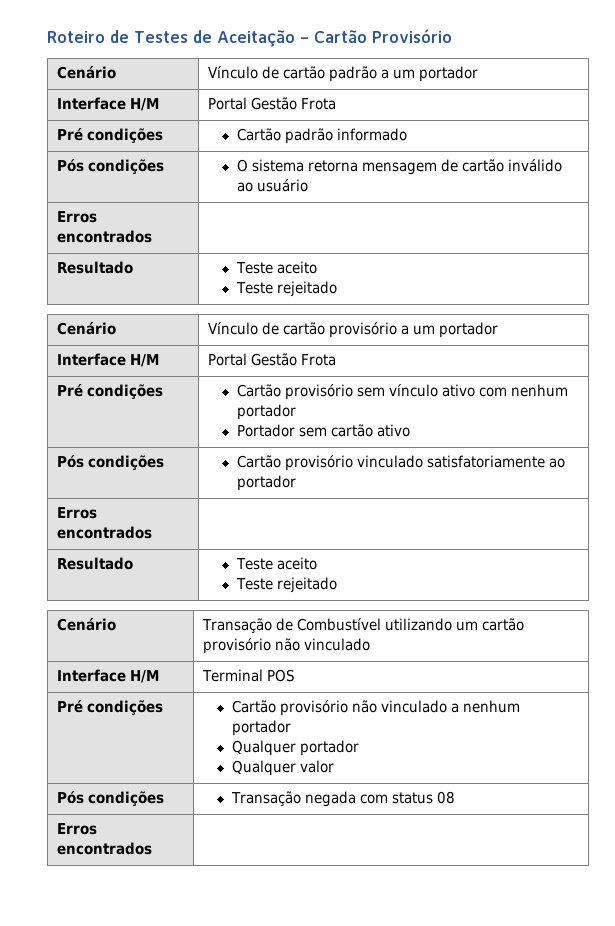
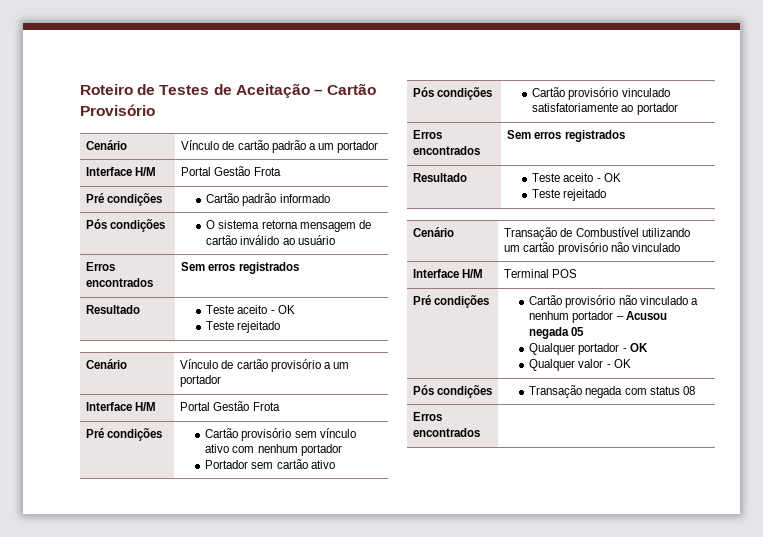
[56,261,133,274] [235,261,317,274] // Resultado | Teste aceito -> [181,262,299,274] [86,305,141,314] [206,305,295,314] Sem erros registrados // Resultado | Teste aceito - OK
[56,557,133,570] [235,557,317,570] // Resultado | Teste aceito -> [507,130,625,142] [413,173,468,182] [532,173,621,182] Sem erros registrados // Resultado | Teste aceito - OK
(291, 728) none -> [616,311,667,320] [529,327,585,339] – Acusou negada 05
(359, 748) none -> [622,343,648,352] - OK
(334, 766) none -> [606,359,631,368] - OK

